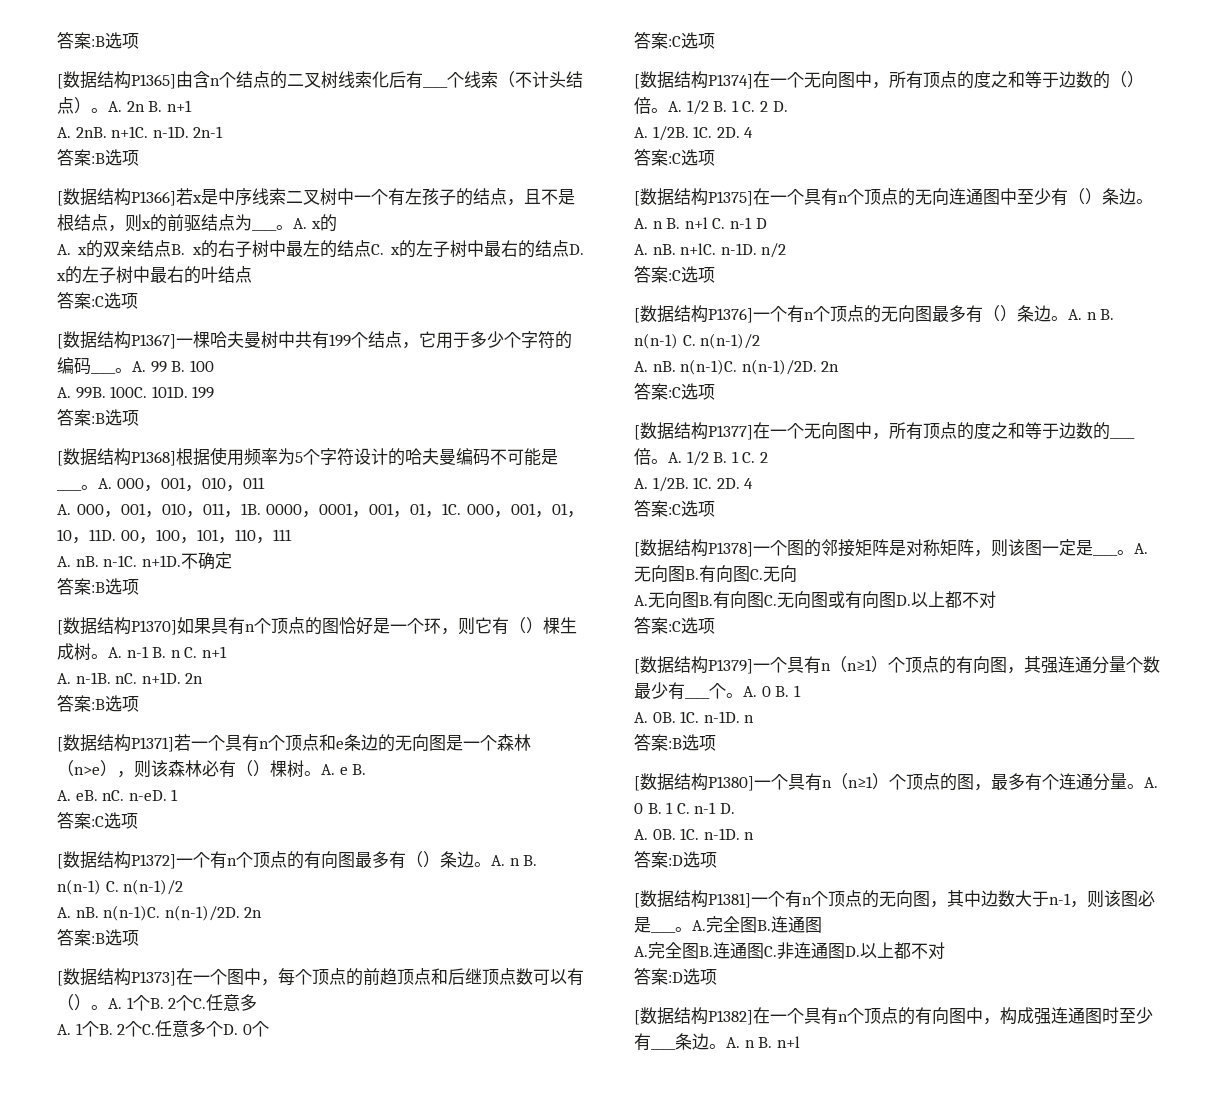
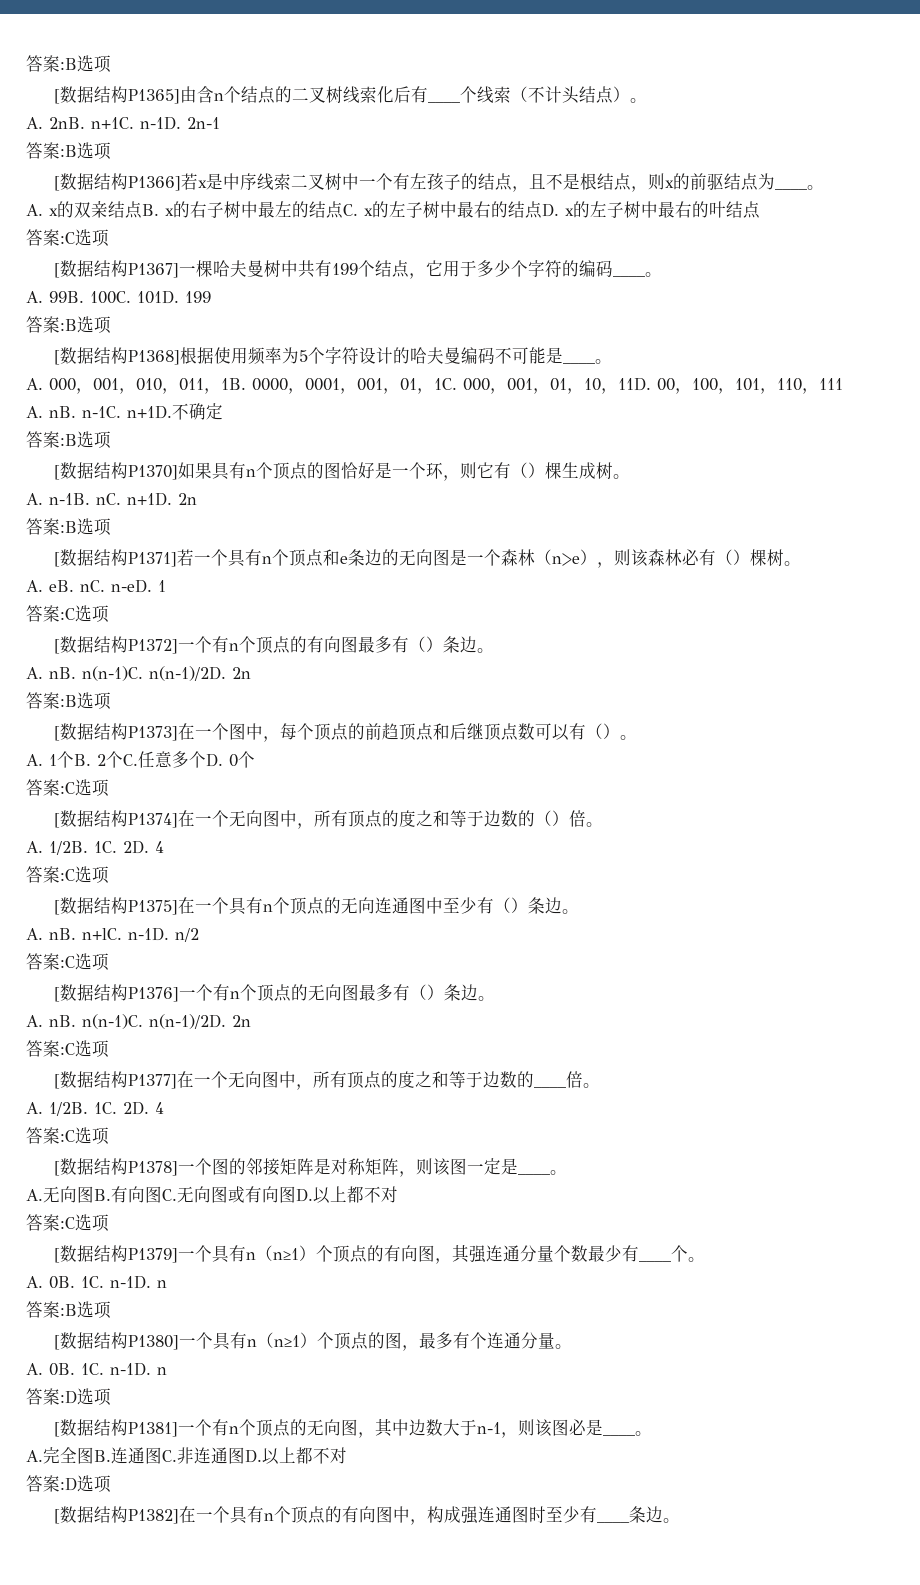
[108,100,192,112] A. 2n B. n+1 -> (648, 100) none
[293,214,337,232] A. x的 -> (825, 187) none
[132,360,214,373] A. 99 B. 100 -> (663, 274) none
[98,477,265,492] A. 000，001，010，011 -> (613, 361) none
[108,646,227,658] A. n-1 B. n C. n+1 -> (631, 476) none
[321,764,367,775] A. e B. -> (802, 563) none
[491,855,538,866] [57,879,184,895] A. n B. n(n-1) C. n(n-1)/2 -> (495, 650) none
[108,994,258,1011] A. 1个B. 2个C.任意多 -> (638, 737) none
[668,100,788,115] A. 1/2 B. 1 C. 2 D. -> (604, 824) none
[634,217,767,229] A. n B. n+l C. n-1 D -> (580, 911) none
[1068,309,1115,320] [634,333,761,349] A. n B. n(n-1) C. n(n-1)/2 -> (496, 998) none
[668,451,768,466] A. 1/2 B. 1 C. 2 -> (601, 1085) none
[1134,543,1148,554] [634,565,797,583] A.无向图B.有向图C.无向 -> (568, 1172) none
[743,685,801,697] A. 0 B. 1 -> (706, 1259) none
[1144,777,1158,788] [634,802,735,814] A. 0 B. 1 C. n-1 D. -> (573, 1346) none
[692,916,822,933] A.完全图B.连通图 -> (653, 1433) none
[726,1036,800,1048] A. n B. n+l -> (681, 1520) none

